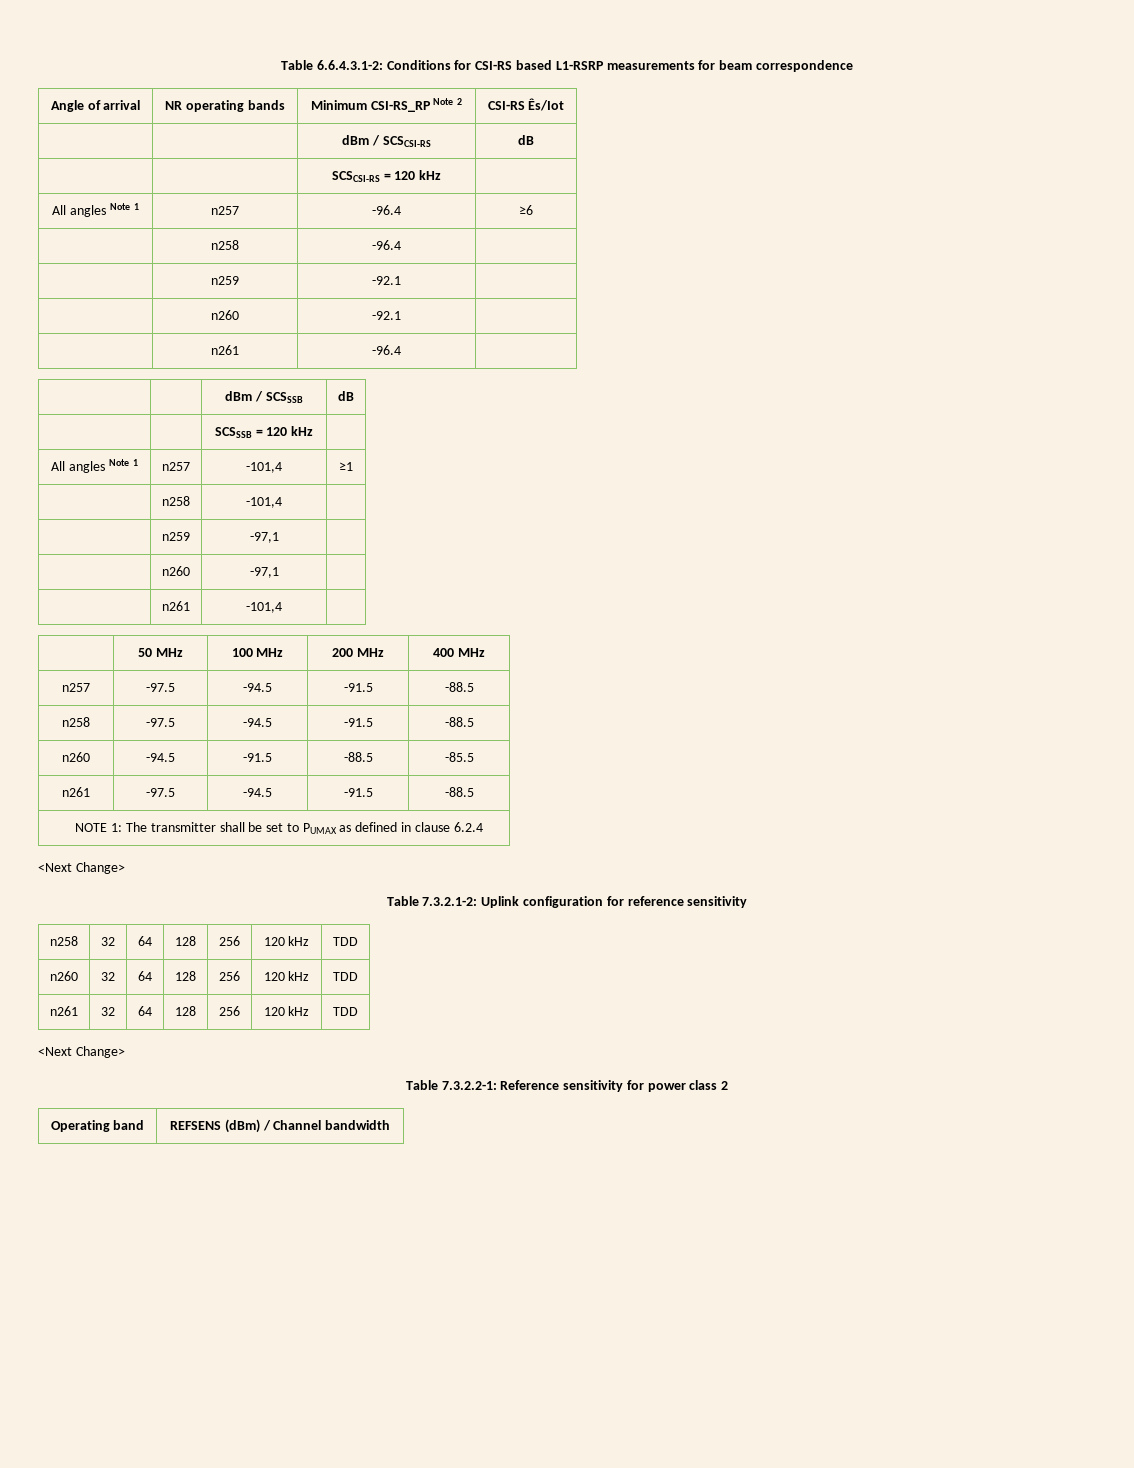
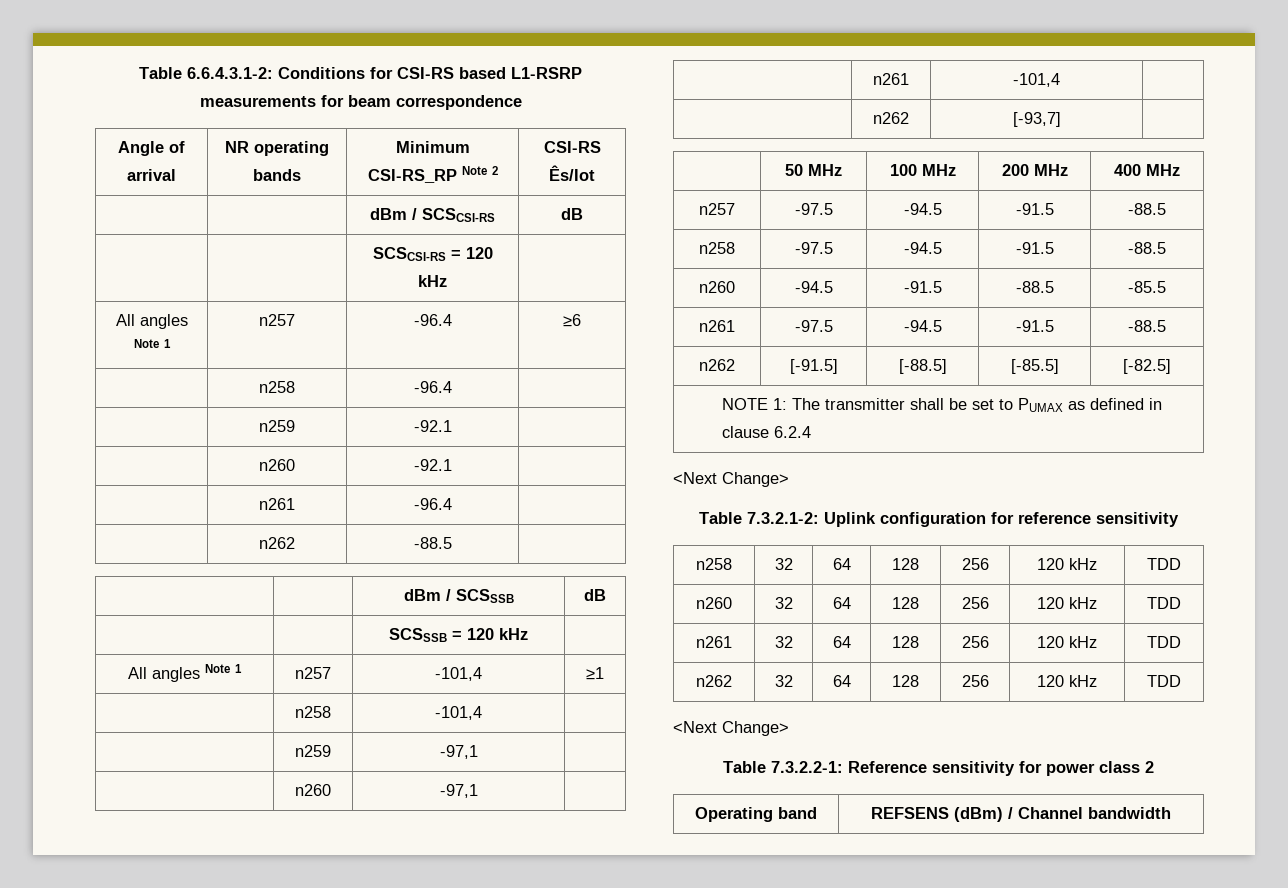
(401, 350) none -> [259,537,295,549] [413,537,452,549] // | n262 | -88.5 |
(282, 607) none -> [873,112,909,124] [1012,112,1061,127] // | n262 | [-93,7] |
(474, 792) none -> [699,359,735,371] [789,359,838,374] [898,359,947,374] [1010,359,1059,374] [1123,359,1171,374] // n262 | [-91.5] | [-88.5] | [-85.5] | [-82.5]
(358, 1011) none -> [696,675,732,687] [774,675,793,687] [832,675,851,687] [892,675,919,687] [961,675,989,687] [1037,675,1097,687] [1147,675,1181,687] // n262 | 32 | 64 | 128 | 256 | 120 kHz | TDD

